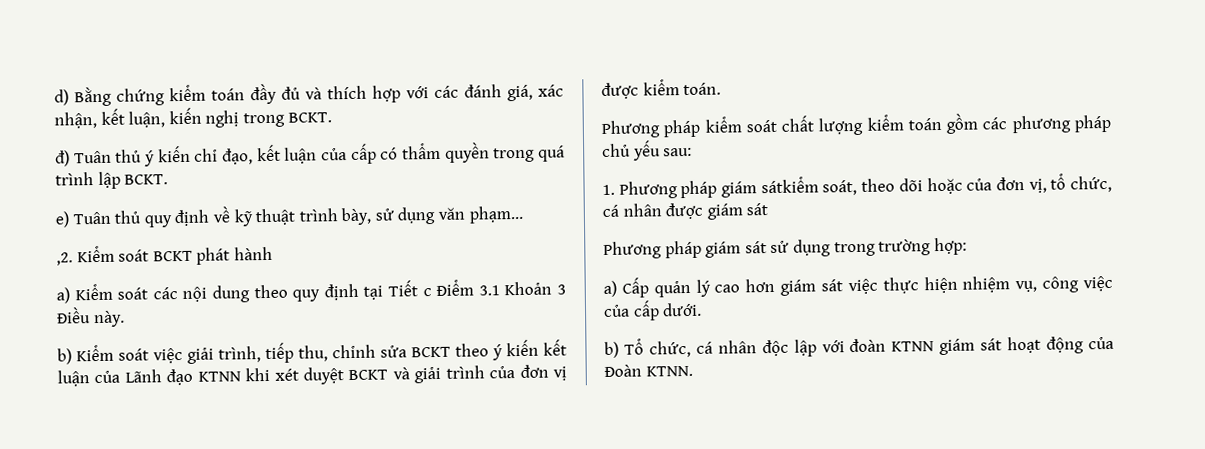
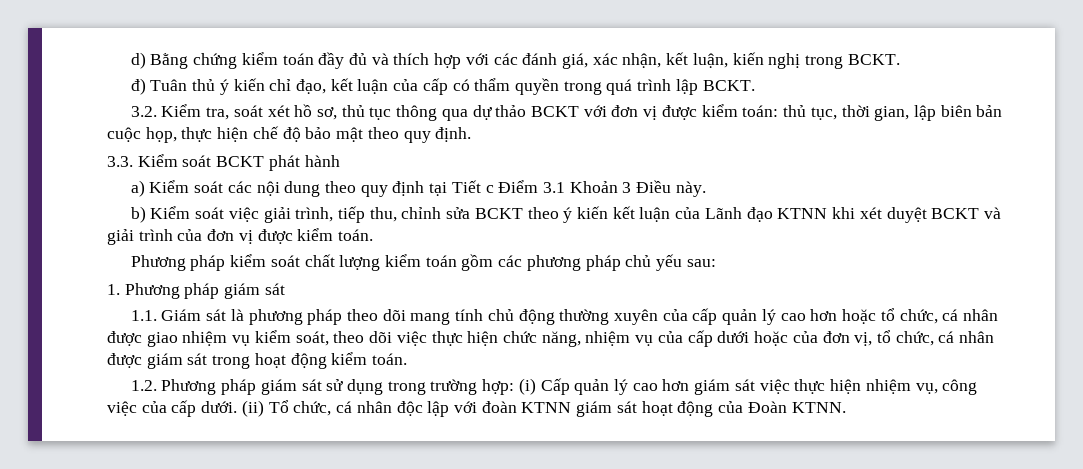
[55,205,523,228] [56,252,73,266] e) Tuân thủ quy định về kỹ thuật trình bày, sử dụng văn phạm… // ,2. -> [130,104,1003,121] [107,126,472,143] [107,156,133,167] 3.2. Kiểm tra, soát xét hồ sơ, thủ tục thông qua dự thảo BCKT với đơn vị được kiểm toán: thủ tục, thời gian, lập biên bản cuộc họp, thực hiện chế độ bảo mật theo quy định. // 3.3.
[760,176,923,196] sátkiểm soát, theo dõi -> [264,283,285,295] [130,308,998,325] [107,330,750,347] sát // 1.1. Giám sát là phương pháp theo dõi mang tính chủ động thường xuyên của cấp quản lý cao hơn hoặc tổ chức, cá nhân được giao nhiệm vụ kiểm soát, theo dõi việc thực hiện chức năng, nhiệm vụ của cấp dưới
(769, 209) // -> [212,352,408,369] [130,380,157,391] trong hoạt động kiểm toán. // 1.2.
[603,280,617,297] // a) -> [518,378,536,395] (i)
[604,341,619,358] // b) -> [241,400,264,417] (ii)

